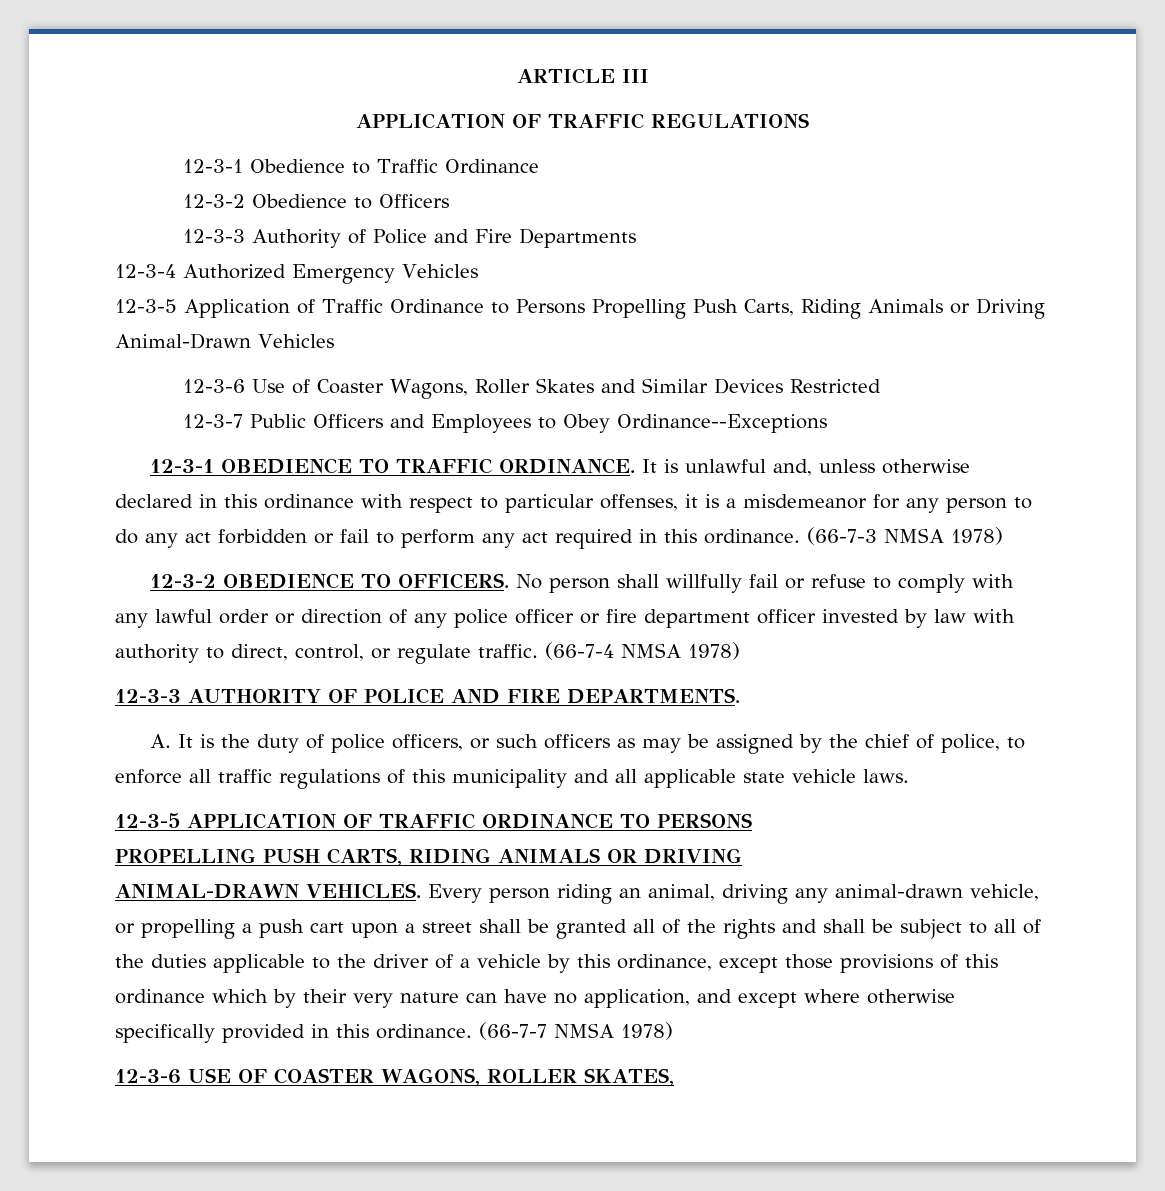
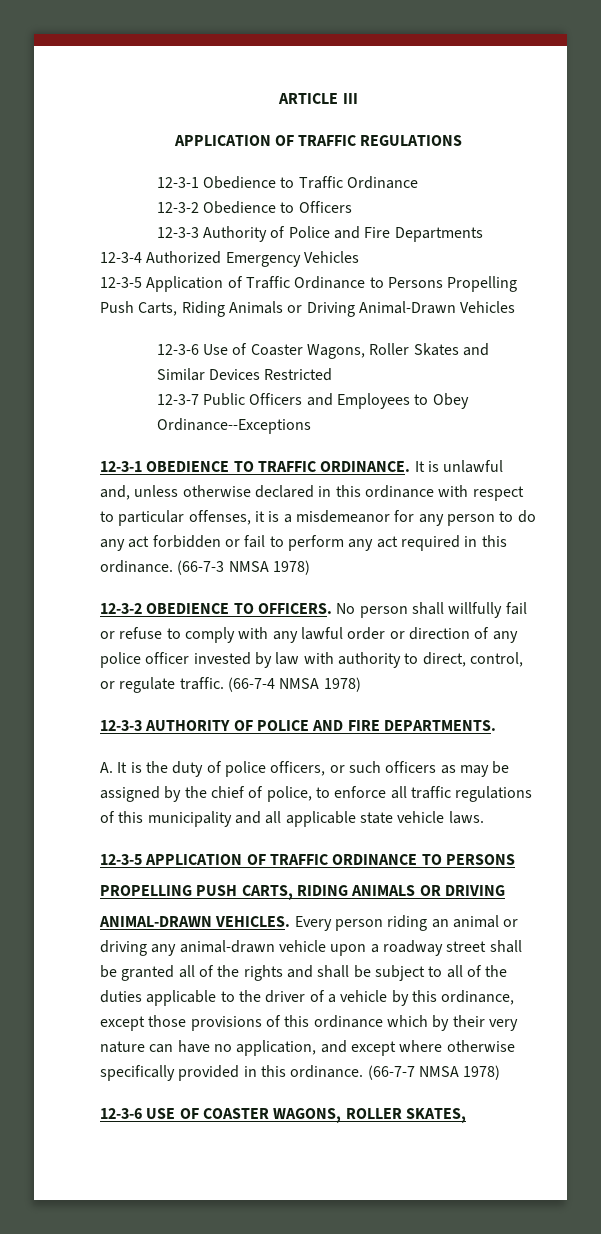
[580,609,816,628] or fire department officer -> (190, 658) none
[647,884,715,901] animal, -> [452,915,519,928] animal or
[969,884,1039,901] [115,919,344,939] vehicle, or propelling a push cart -> [278,940,326,952] vehicle
(415, 928) none -> [382,940,443,956] roadway

